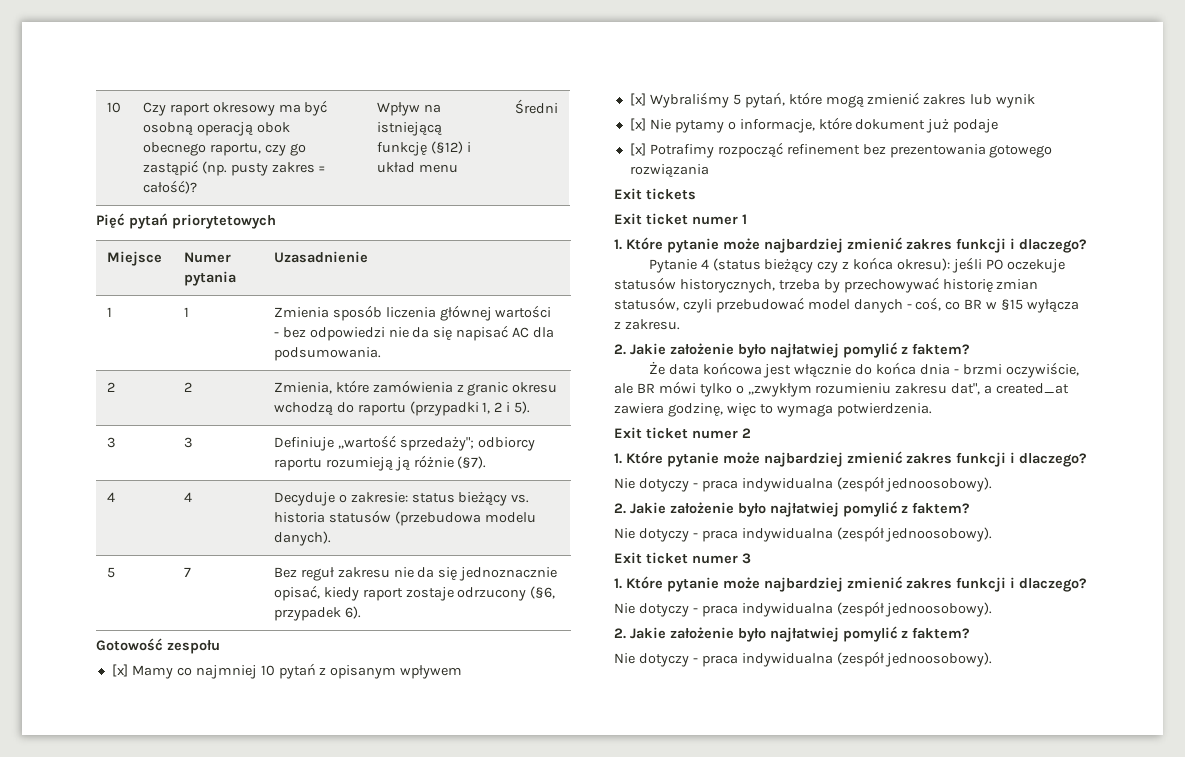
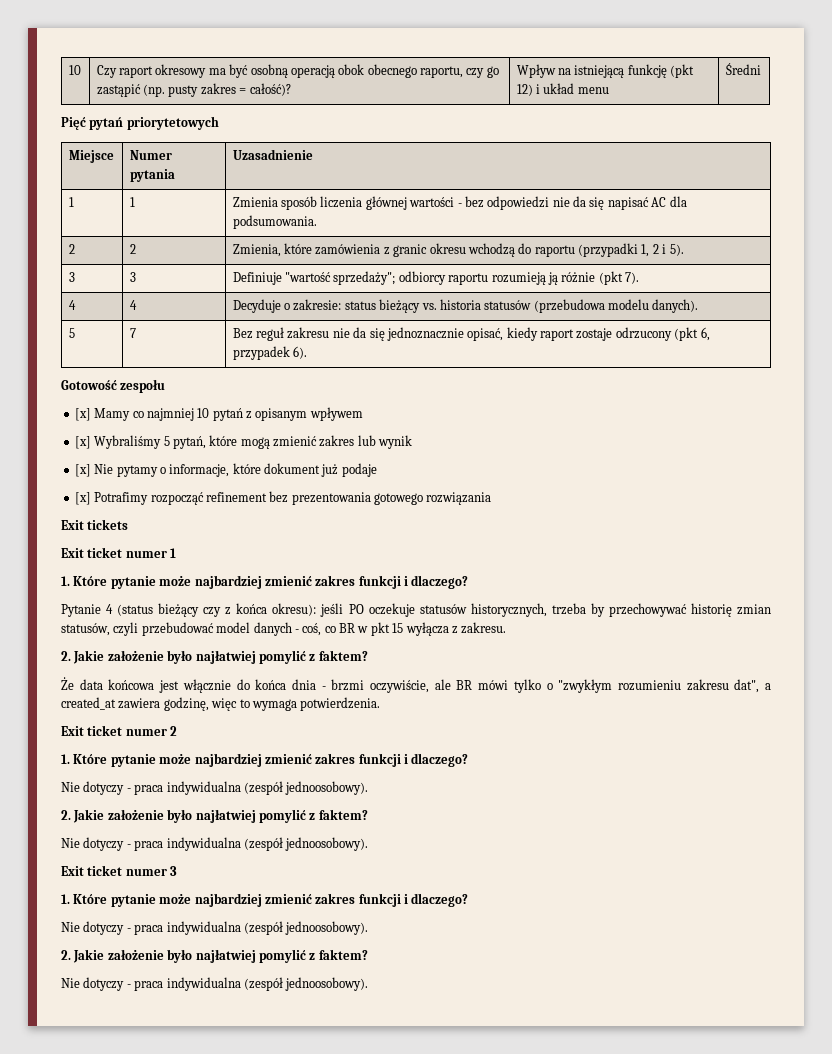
[430,141,463,154] (§12) -> [670,64,695,78] [516,84,533,96] (pkt 12)
[337,435,396,449] „wartość -> [285,272,332,282] "wartość
[457,456,487,469] (§7). -> [598,271,640,285] (pkt 7).
[530,586,556,599] (§6, -> [674,327,710,341] (pkt 6,
[1001,299,1024,310] §15 -> [370,622,404,636] pkt 15
[747,383,812,397] „zwykłym -> [558,679,613,693] "zwykłym

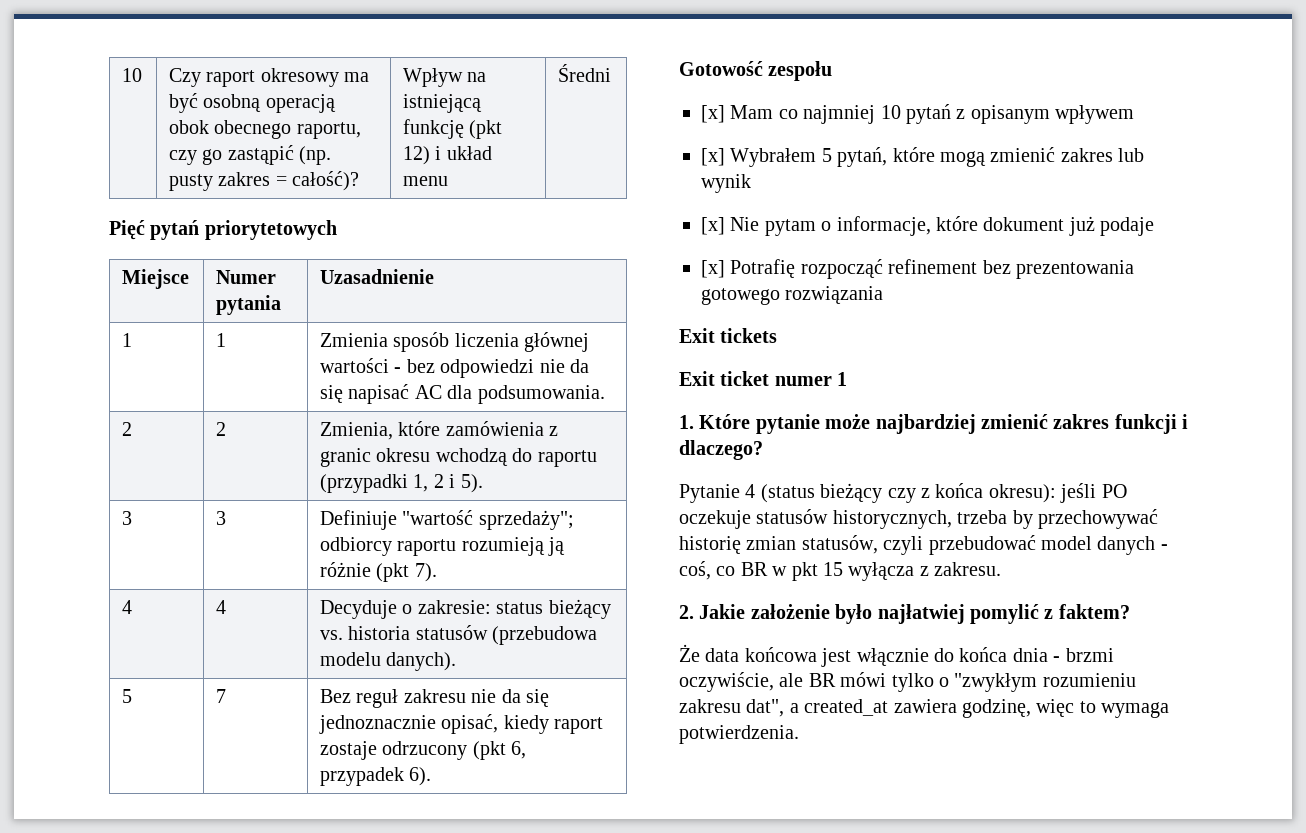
[94,408,131,421] Mamy -> [730,105,774,119] Mam
[94,435,162,449] Wybraliśmy -> [730,148,817,167] Wybrałem
[116,465,158,477] pytamy -> [764,219,816,236] pytam
[94,492,149,505] Potrafimy -> [730,259,796,278] Potrafię
[61,725,178,736] [61,753,469,767] [61,781,369,795] [61,809,368,823] [61,837,369,851] [61,865,178,876] [61,893,469,907] [61,921,369,935] [61,949,368,963] [61,977,369,991] // Exit ticket numer 2 // 1. Które pytanie może najbardziej zmienić zakres funkcji i dlaczego? // Nie dotyczy - praca indywidualna (zespół jednoosobowy). // 2. Jakie założenie było najłatwiej pomylić z faktem? // Nie dotyczy - praca indywidualna (zespół jednoosobowy). // Exit ticket numer 3 // 1. Które pytanie może najbardziej zmienić zakres funkcji i dlaczego? // Nie dotyczy - praca indywidualna (zespół jednoosobowy). // 2. Jakie założenie było najłatwiej pomylić z faktem? // Nie dotyczy - praca indywidualna (zespół jednoosobowy). -> (799, 734) none

